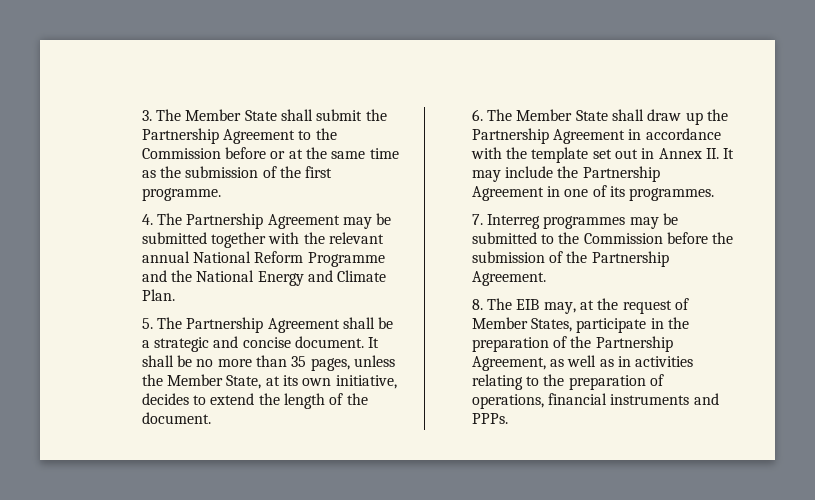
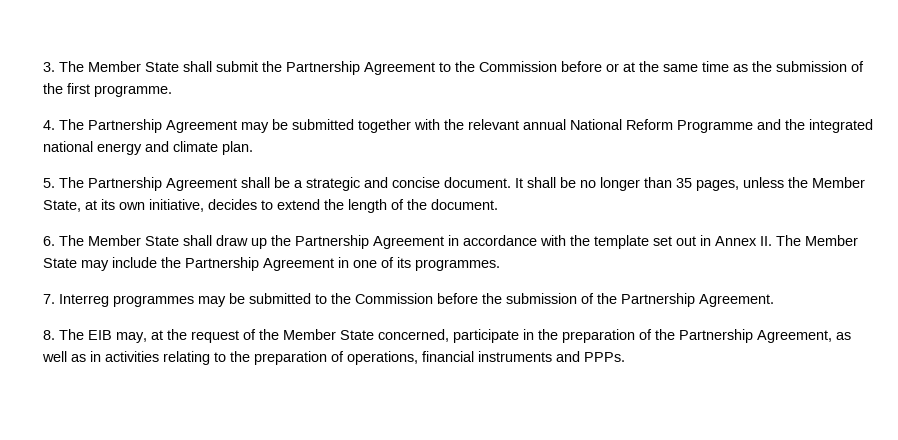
[196,270,387,286] [141,289,175,301] National Energy and Climate Plan. -> [809,119,874,133] [43,141,254,155] integrated national energy and climate plan.
[217,359,252,367] more -> [600,177,641,191] longer
[723,148,735,159] It -> [776,235,859,246] [43,258,78,268] The Member State
[471,317,572,332] Member States, -> [259,329,450,342] the Member State concerned,

